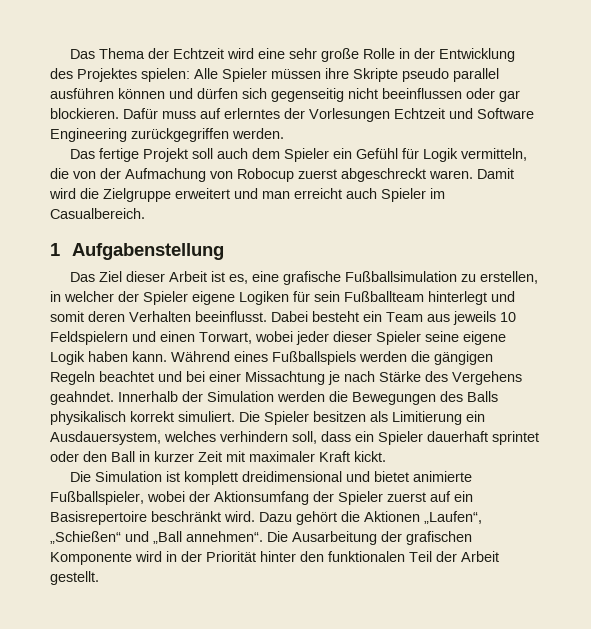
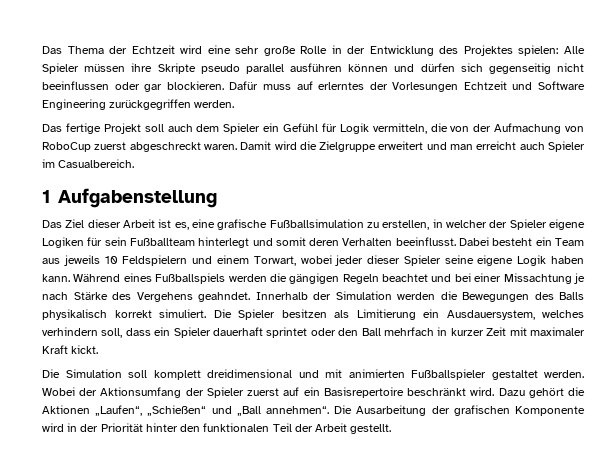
[237,168,294,182] Robocup -> [42,142,91,152] RoboCup
[160,331,195,342] einen -> [216,255,249,264] einem
(135, 456) none -> [383,327,434,336] mehrfach
[165,471,180,482] ist -> [128,370,147,378] soll
[373,471,472,482] [50,491,185,505] bietet animierte Fußballspieler, wobei -> [325,369,584,380] [42,387,75,396] mit animierten Fußballspieler gestaltet werden. Wobei

